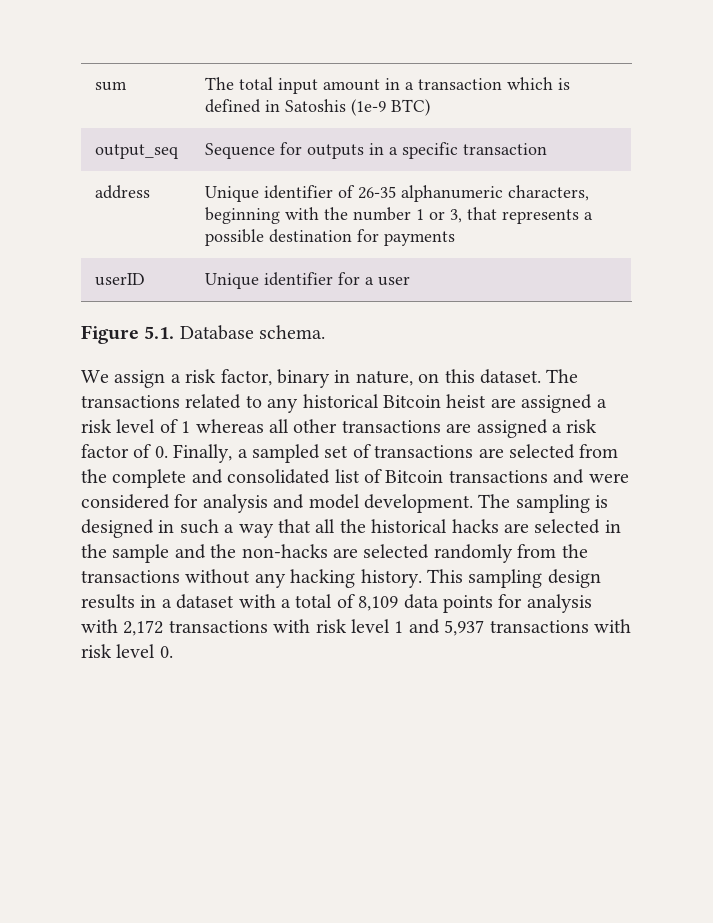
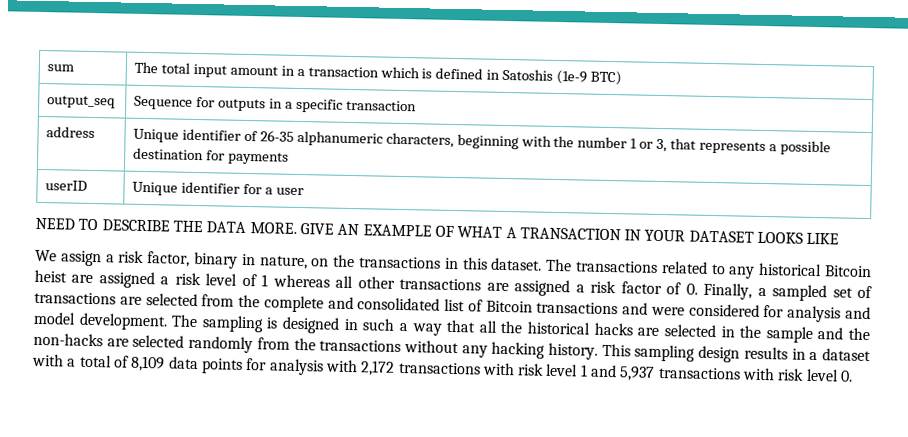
[81,325,326,344] Figure 5.1. Database schema. -> [35,217,840,245] NEED TO DESCRIBE THE DATA MORE. GIVE AN EXAMPLE OF WHAT A TRANSACTION IN YOUR DATASET LOOKS LIKE
(440, 378) none -> [333,254,459,270] the transactions in

